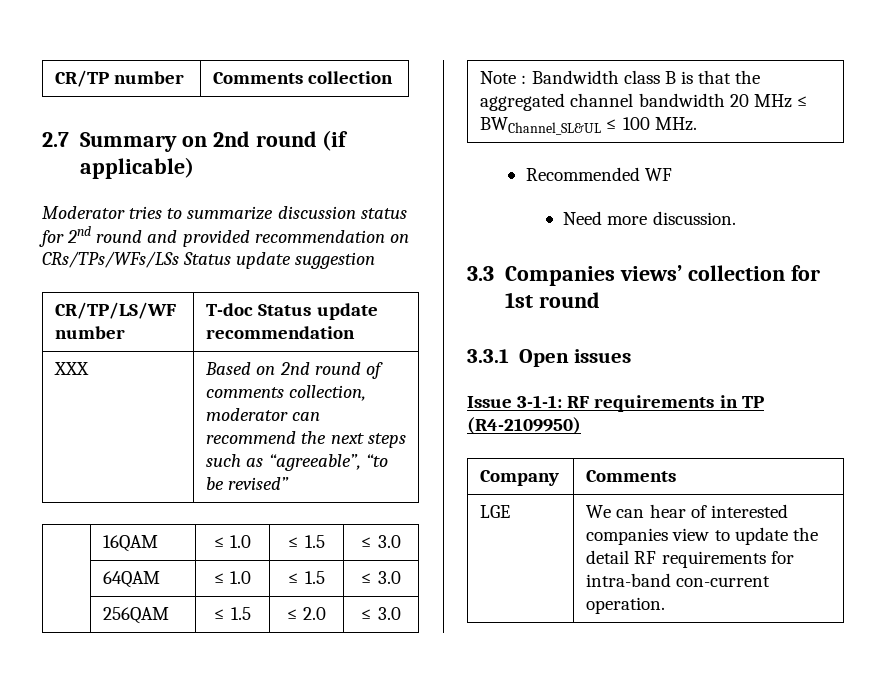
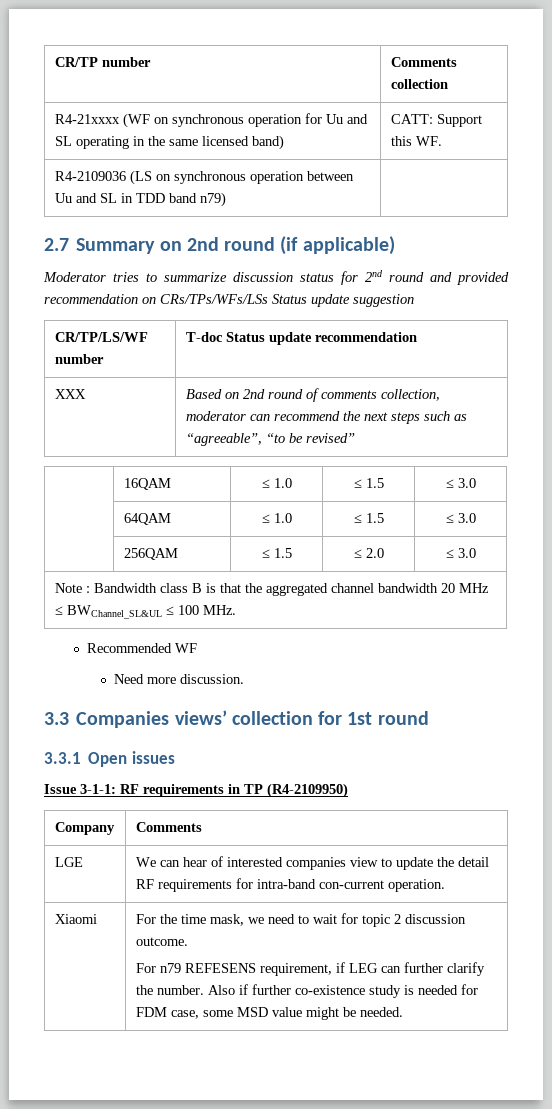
(394, 77) none -> [54,113,368,128] [54,135,284,150] [390,114,482,127] [390,136,442,146] [54,170,354,185] [54,192,226,207] // R4-21xxxx (WF on synchronous operation for Uu and SL operating in the same licensed band) | CATT: Support this WF. // R4-2109036 (LS on synchronous operation between Uu and SL in TDD band n79) |
(666, 605) none -> [54,914,97,924] [135,913,466,927] [135,937,188,946] [135,962,485,976] [135,984,478,998] [135,1007,403,1020] // Xiaomi | For the time mask, we need to wait for topic 2 discussion outcome. // For n79 REFESENS requirement, if LEG can further clarify the number. Also if further co-existence study is needed for FDM case, some MSD value might be needed.

